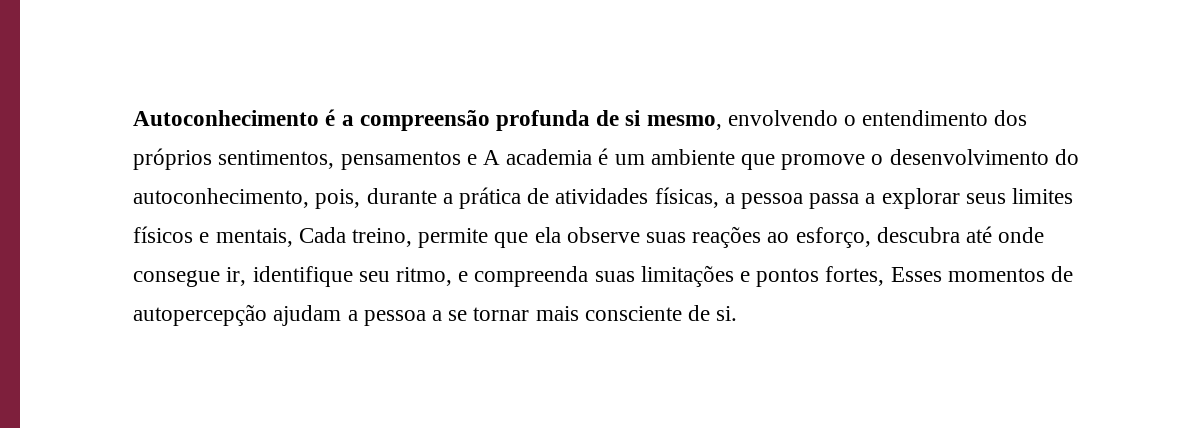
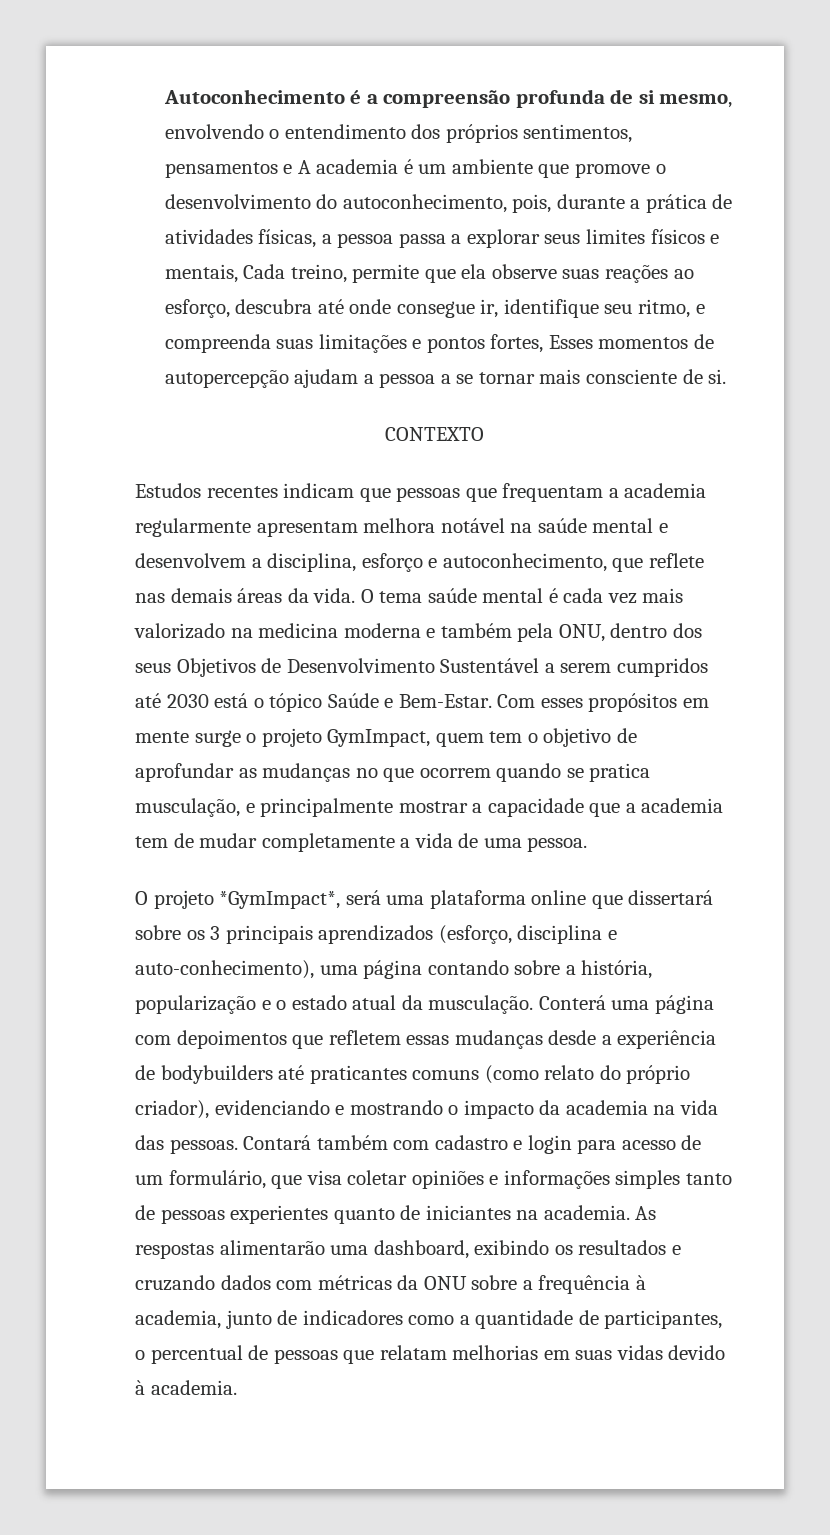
(738, 313) none -> [385,427,484,441] [135,483,707,502] [135,518,668,537] [135,553,704,572] [135,588,684,604] [134,623,702,642] [135,658,708,677] [135,693,709,712] [135,728,637,747] [135,763,651,782] [135,798,724,817] [135,833,588,852] [135,890,714,909] [135,925,617,944] [135,960,653,979] [135,995,714,1014] [135,1030,717,1049] [135,1065,691,1084] [135,1100,718,1119] [135,1135,702,1154] [135,1170,732,1189] [135,1205,657,1224] [135,1240,681,1259] [135,1275,646,1294] [135,1310,723,1329] [135,1345,726,1364] [135,1380,237,1395] // CONTEXTO // Estudos recentes indicam que pessoas que frequentam a academia regularmente apresentam melhora notável na saúde mental e desenvolvem a disciplina, esforço e autoconhecimento, que reflete nas demais áreas da vida. O tema saúde mental é cada vez mais valorizado na medicina moderna e também pela ONU, dentro dos seus Objetivos de Desenvolvimento Sustentável a serem cumpridos até 2030 está o tópico Saúde e Bem-Estar. Com esses propósitos em mente surge o projeto GymImpact, quem tem o objetivo de aprofundar as mudanças no que ocorrem quando se pratica musculação, e principalmente mostrar a capacidade que a academia tem de mudar completamente a vida de uma pessoa. // O projeto *GymImpact*, será uma plataforma online que dissertará sobre os 3 principais aprendizados (esforço, disciplina e auto-conhecimento), uma página contando sobre a história, popularização e o estado atual da musculação. Conterá uma página com depoimentos que refletem essas mudanças desde a experiência de bodybuilders até praticantes comuns (como relato do próprio criador), evidenciando e mostrando o impacto da academia na vida das pessoas. Contará também com cadastro e login para acesso de um formulário, que visa coletar opiniões e informações simples tanto de pessoas experientes quanto de iniciantes na academia. As respostas alimentarão uma dashboard, exibindo os resultados e cruzando dados com métricas da ONU sobre a frequência à academia, junto de indicadores como a quantidade de participantes, o percentual de pessoas que relatam melhorias em suas vidas devido à academia.

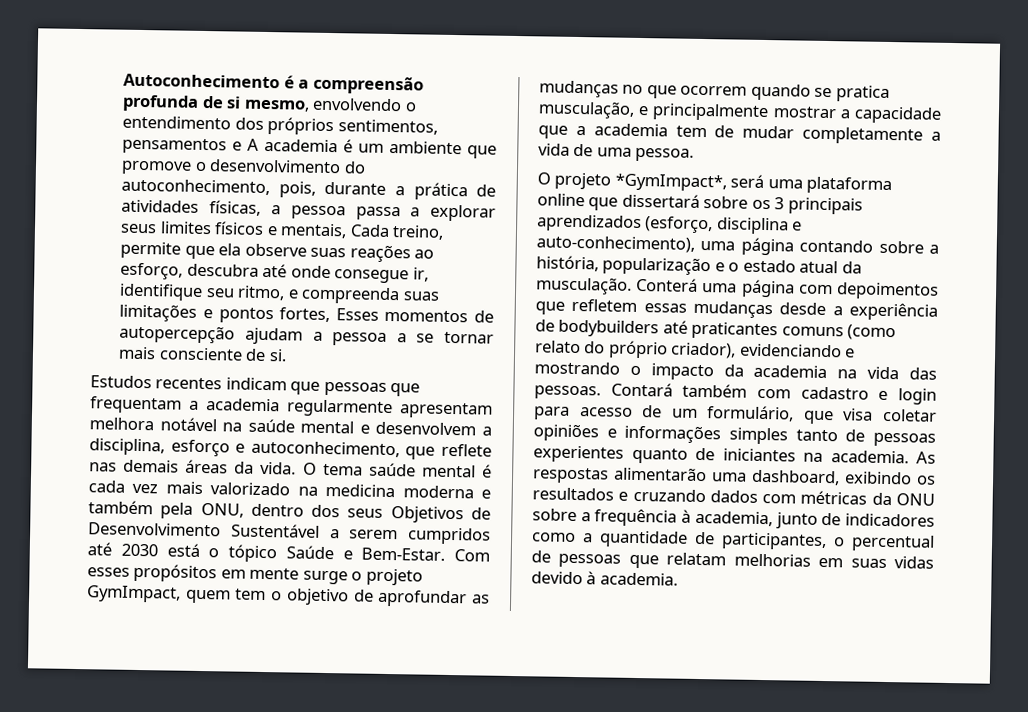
[385,427,484,441] // CONTEXTO -> (287, 355) none

